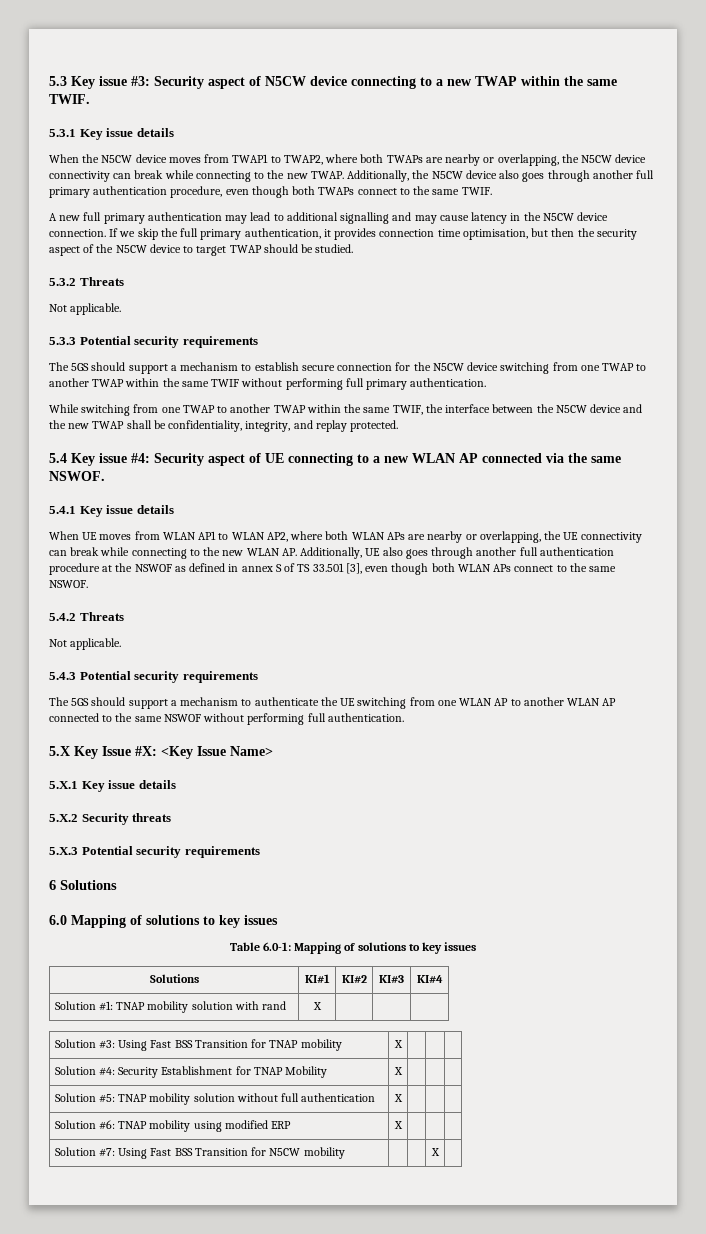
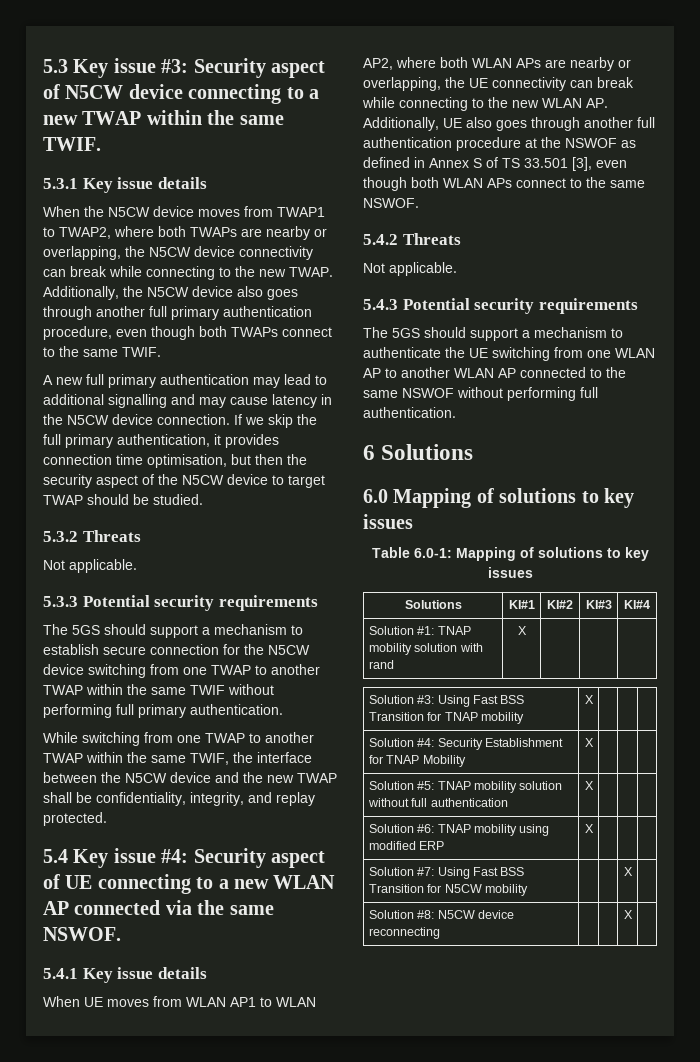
[241,566,273,572] annex -> [429,158,469,168] Annex
[49,746,273,759] [49,780,176,792] [49,813,172,825] [49,846,260,858] // 5.X Key Issue #X: <Key Issue Name> // 5.X.1 Key issue details // 5.X.2 Security threats // 5.X.3 Potential security requirements -> (456, 412) none
(440, 1152) none -> [368,910,514,919] [368,927,440,939] [623,910,633,919] // Solution #8: N5CW device reconnecting | | | X |

